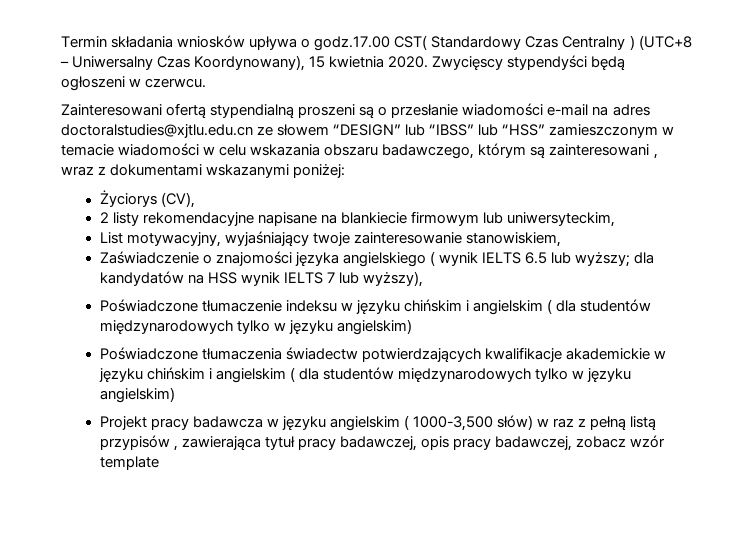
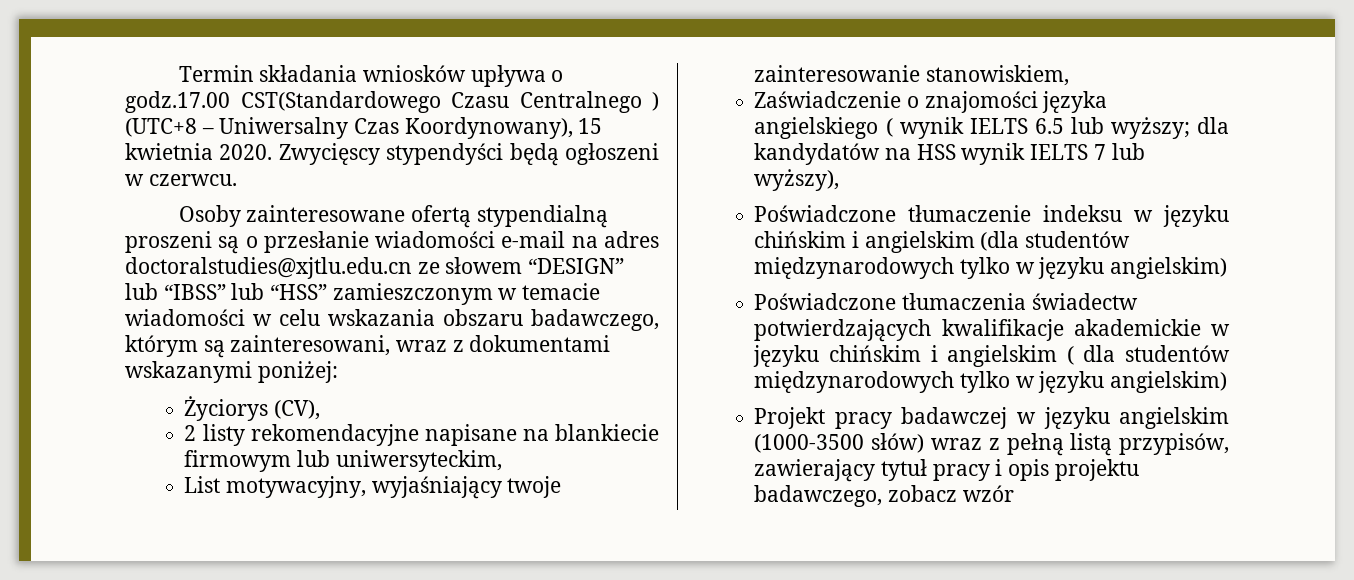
[394,35,626,50] CST( Standardowy Czas Centralny -> [240,91,642,113] CST(Standardowego Czasu Centralnego
[61,104,162,116] Zainteresowani -> [178,205,406,227] Osoby zainteresowane
[549,144,658,159] zainteresowani , -> [230,335,391,356] zainteresowani,
[547,299,577,314] ( dla -> [980,231,1020,251] (dla
[192,416,263,428] badawcza -> [901,407,1008,429] badawczej
[404,415,657,431] [99,435,573,451] ( 1000-3,500 słów) w raz z pełną listą przypisów , zawierająca tytuł pracy badawczej, opis pracy badawczej, -> [754,433,1229,456] [754,459,1139,482] [754,485,883,507] (1000-3500 słów) wraz z pełną listą przypisów, zawierający tytuł pracy i opis projektu badawczego,
[99,456,159,470] template -> (1014, 493) none

